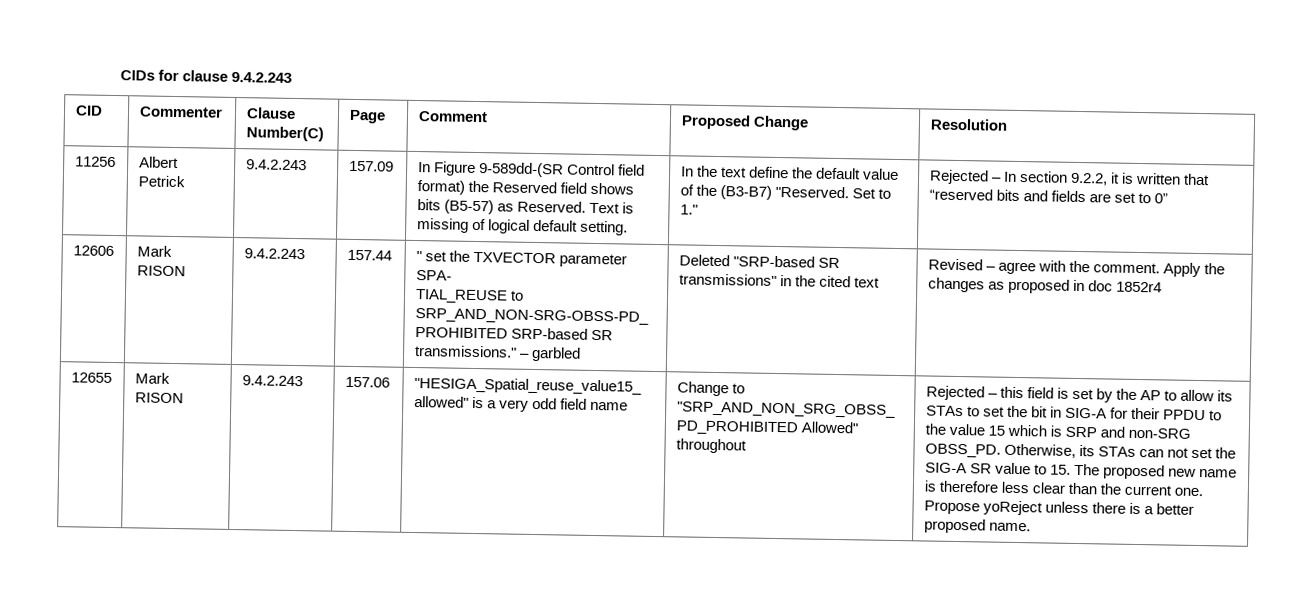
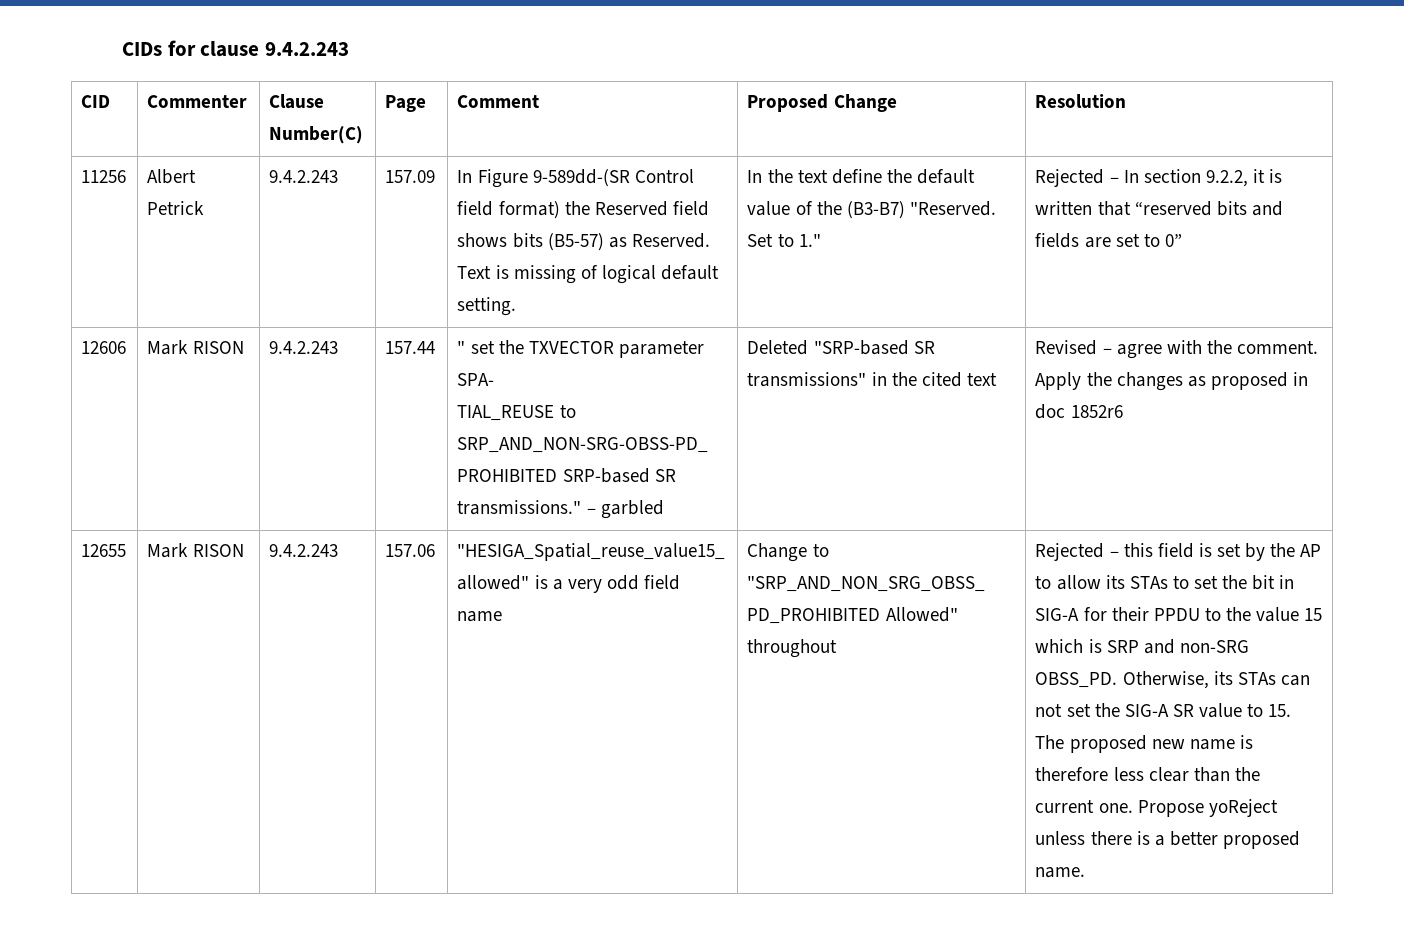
[1115,281,1162,293] 1852r4 -> [1070,405,1123,418] 1852r6

